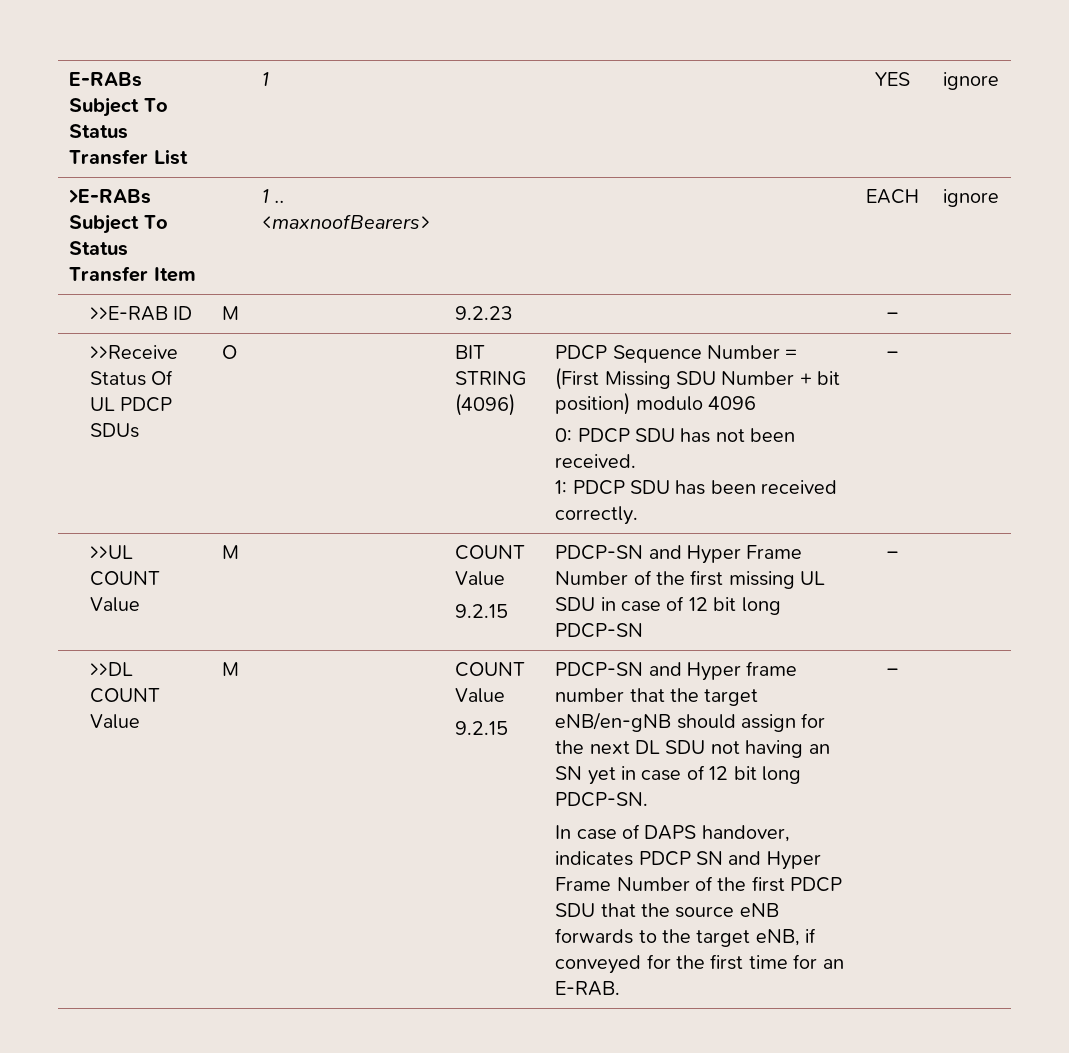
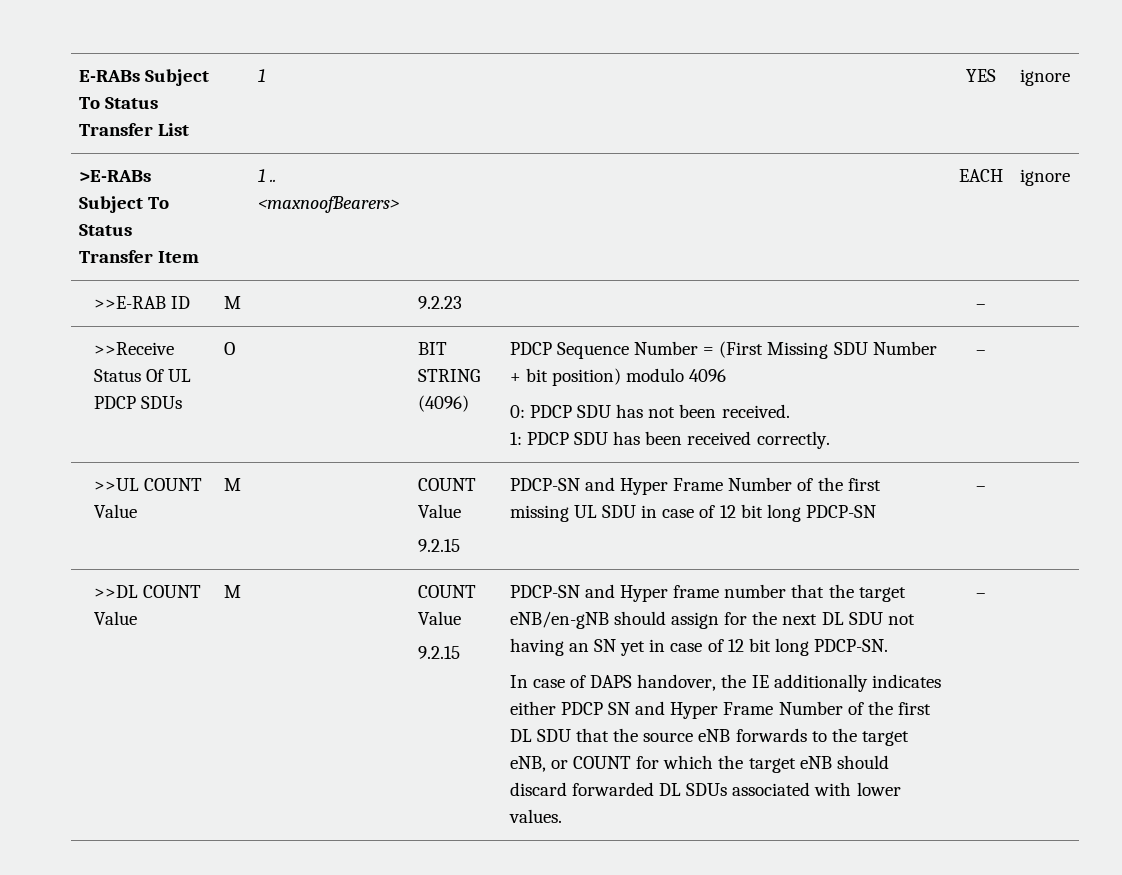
[555,851,634,866] indicates -> [721,674,941,692] [509,701,556,715] the IE additionally indicates either
[790,877,843,892] PDCP -> [509,729,532,742] DL
[805,928,817,943] [555,954,844,974] [555,981,621,996] if conveyed for the first time for an E-RAB. -> [550,755,889,773] [509,782,901,796] [508,809,562,823] or COUNT for which the target eNB should discard forwarded DL SDUs associated with lower values.

